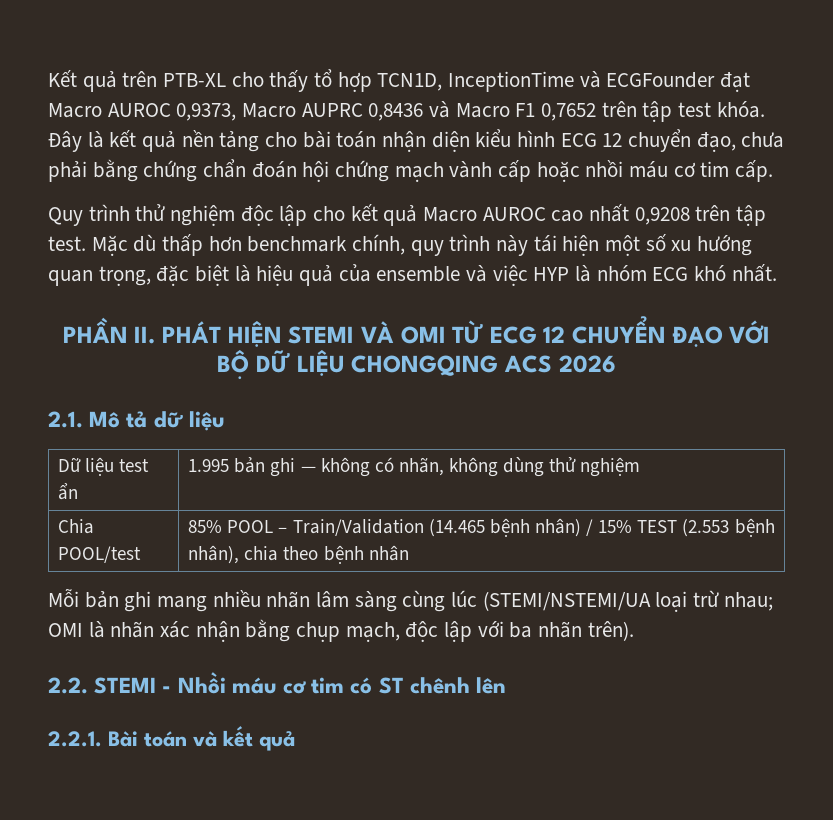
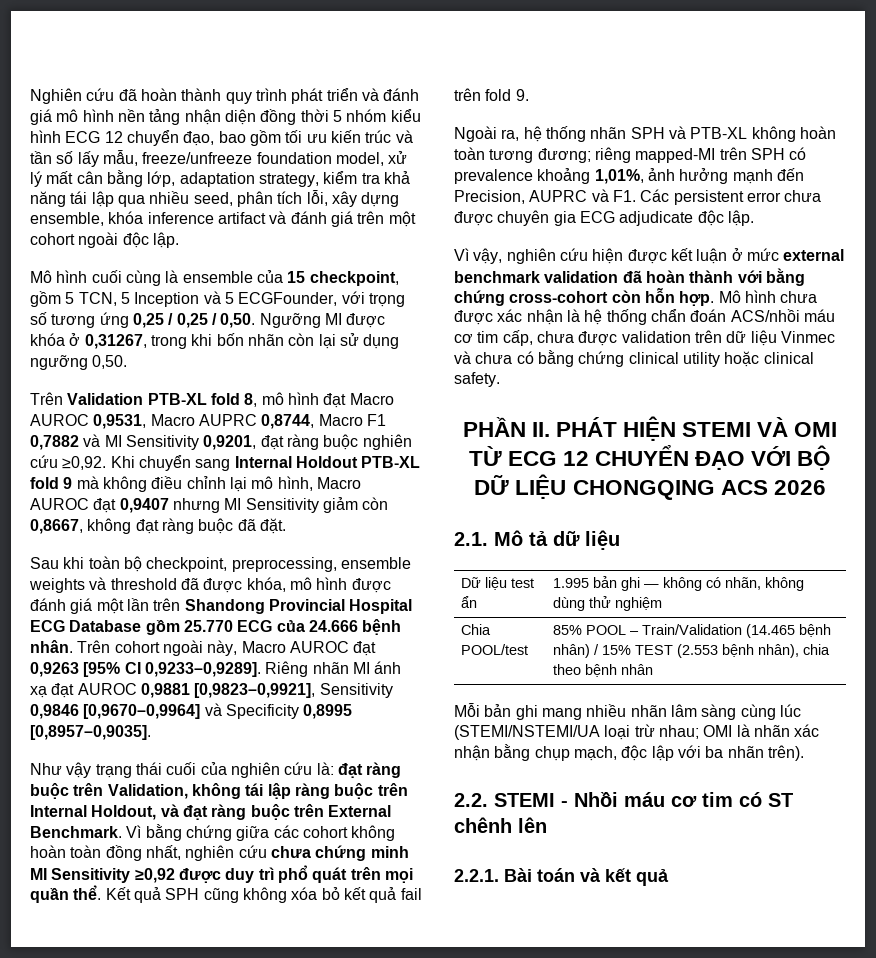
[48,69,751,92] [48,101,765,122] [48,130,470,152] Kết quả trên PTB-XL cho thấy tổ hợp TCN1D, InceptionTime và ECGFounder đạt Macro AUROC 0,9373, Macro AUPRC 0,8436 và Macro F1 0,7652 trên tập test khóa. Đây là kết quả nền tảng cho bài toán nhận diện -> [30,88,420,104] [30,109,387,125] Nghiên cứu đã hoàn thành quy trình phát triển và đánh giá mô hình nền tảng nhận diện đồng thời 5 nhóm
[741,132,785,148] [48,159,774,182] [48,204,767,226] [48,234,753,256] [48,264,777,286] chưa phải bằng chứng chẩn đoán hội chứng mạch vành cấp hoặc nhồi máu cơ tim cấp. // Quy trình thử nghiệm độc lập cho kết quả Macro AUROC cao nhất 0,9208 trên tập test. Mặc dù thấp hơn benchmark chính, quy trình này tái hiện một số xu hướng quan trọng, đặc biệt là hiệu quả của ensemble và việc HYP là nhóm ECG khó nhất. -> [218,130,413,146] [30,150,408,167] [30,170,410,187] [30,190,400,207] [30,211,416,227] [30,232,179,248] [30,270,399,286] [30,291,405,307] [30,312,386,328] [30,333,400,349] [30,355,128,370] [30,392,394,408] [30,414,386,429] [30,434,412,450] [30,455,421,471] [30,476,361,492] [30,497,389,513] [30,518,286,534] [30,556,411,572] [29,577,391,593] [30,598,413,614] [30,619,402,635] [30,640,377,656] [30,661,402,677] [30,683,393,698] [30,703,353,719] [30,725,151,740] [30,762,402,778] [30,783,408,799] [30,804,392,820] [30,824,396,841] [30,845,409,861] [30,865,413,883] [30,885,422,903] [454,88,529,101] [454,126,836,142] [454,147,807,163] [454,168,804,184] [454,189,822,205] [454,210,754,226] [454,248,845,264] [454,268,805,286] [454,288,818,306] [454,309,835,325] [454,330,835,346] [454,350,814,367] [454,372,500,387] bao gồm tối ưu kiến trúc và tần số lấy mẫu, freeze/unfreeze foundation model, xử lý mất cân bằng lớp, adaptation strategy, kiểm tra khả năng tái lập qua nhiều seed, phân tích lỗi, xây dựng ensemble, khóa inference artifact và đánh giá trên một cohort ngoài độc lập. // Mô hình cuối cùng là ensemble của 15 checkpoint, gồm 5 TCN, 5 Inception và 5 ECGFounder, với trọng số tương ứng 0,25 / 0,25 / 0,50. Ngưỡng MI được khóa ở 0,31267, trong khi bốn nhãn còn lại sử dụng ngưỡng 0,50. // Trên Validation PTB-XL fold 8, mô hình đạt Macro AUROC 0,9531, Macro AUPRC 0,8744, Macro F1 0,7882 và MI Sensitivity 0,9201, đạt ràng buộc nghiên cứu ≥0,92. Khi chuyển sang Internal Holdout PTB-XL fold 9 mà không điều chỉnh lại mô hình, Macro AUROC đạt 0,9407 nhưng MI Sensitivity giảm còn 0,8667, không đạt ràng buộc đã đặt. // Sau khi toàn bộ checkpoint, preprocessing, ensemble weights và threshold đã được khóa, mô hình được đánh giá một lần trên Shandong Provincial Hospital ECG Database gồm 25.770 ECG của 24.666 bệnh nhân. Trên cohort ngoài này, Macro AUROC đạt 0,9263 [95% CI 0,9233–0,9289]. Riêng nhãn MI ánh xạ đạt AUROC 0,9881 [0,9823–0,9921], Sensitivity 0,9846 [0,9670–0,9964] và Specificity 0,8995 [0,8957–0,9035]. // Như vậy trạng thái cuối của nghiên cứu là: đạt ràng buộc trên Validation, không tái lập ràng buộc trên Internal Holdout, và đạt ràng buộc trên External Benchmark. Vì bằng chứng giữa các cohort không hoàn toàn đồng nhất, nghiên cứu chưa chứng minh MI Sensitivity ≥0,92 được duy trì phổ quát trên mọi quần thể. Kết quả SPH cũng không xóa bỏ kết quả fail trên fold 9. // Ngoài ra, hệ thống nhãn SPH và PTB-XL không hoàn toàn tương đương; riêng mapped-MI trên SPH có prevalence khoảng 1,01%, ảnh hưởng mạnh đến Precision, AUPRC và F1. Các persistent error chưa được chuyên gia ECG adjudicate độc lập. // Vì vậy, nghiên cứu hiện được kết luận ở mức external benchmark validation đã hoàn thành với bằng chứng cross-cohort còn hỗn hợp. Mô hình chưa được xác nhận là hệ thống chẩn đoán ACS/nhồi máu cơ tim cấp, chưa được validation trên dữ liệu Vinmec và chưa có bằng chứng clinical utility hoặc clinical safety.

